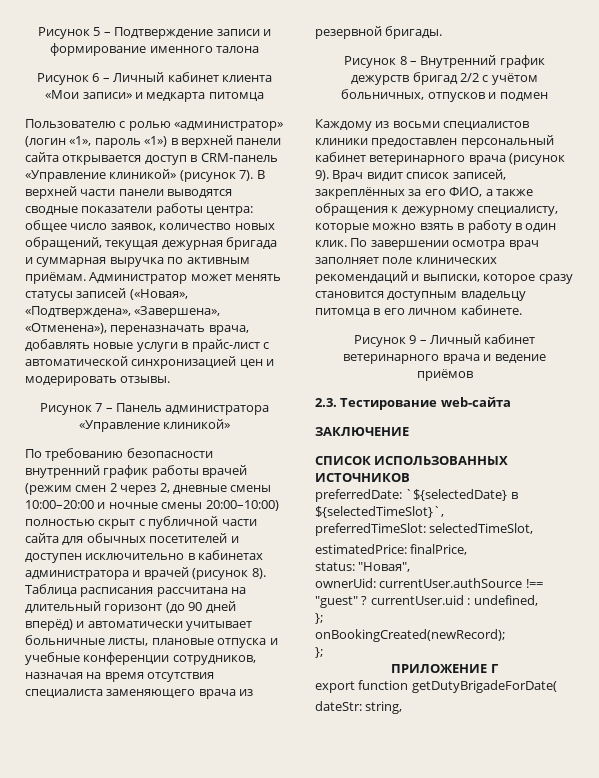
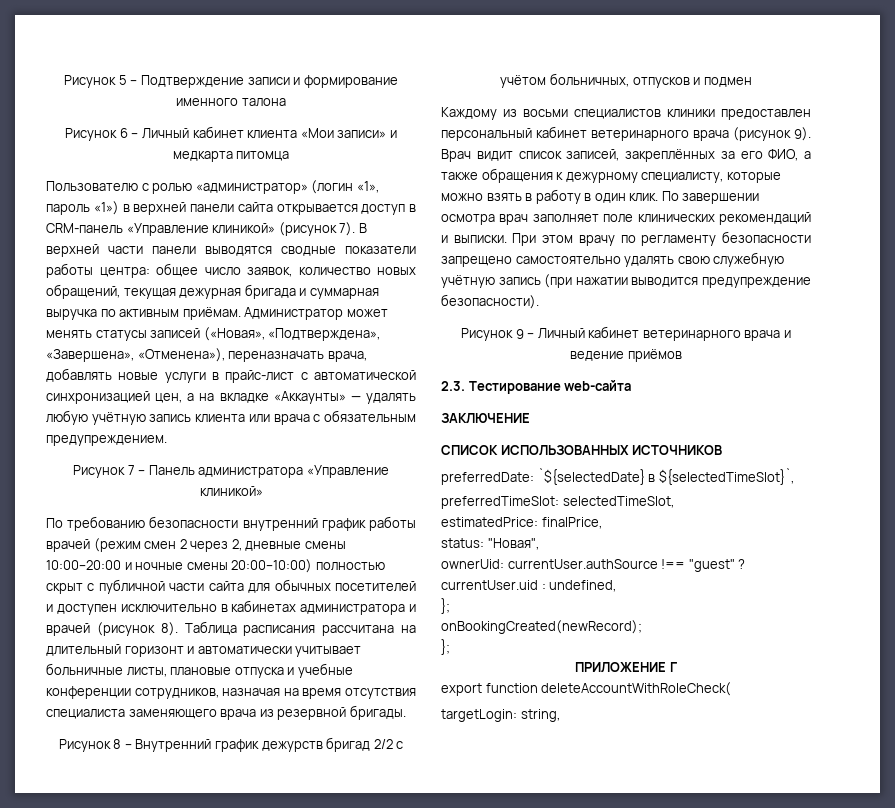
[239,359,275,368] [25,376,171,386] цен и модерировать отзывы. -> [155,391,416,404] [46,410,417,425] [46,435,167,446] цен, а на вкладке «Аккаунты» — удалять любую учётную запись клиента или врача с обязательным предупреждением.
[165,601,236,613] [25,619,73,631] (до 90 дней вперёд) -> (184, 651) none
[422,274,573,284] [315,291,526,301] [315,305,522,317] выписки, которое сразу становится доступным владельцу питомца в его личном кабинете. -> [453,231,811,246] [441,252,785,267] [441,274,811,288] [441,294,539,309] выписки. При этом врачу по регламенту безопасности запрещено самостоятельно удалять свою служебную учётную запись (при нажатии выводится предупреждение безопасности).
[411,680,557,693] [315,701,362,711] getDutyBrigadeForDate( // dateStr: -> [541,682,732,696] [441,709,517,722] deleteAccountWithRoleCheck( // targetLogin:

